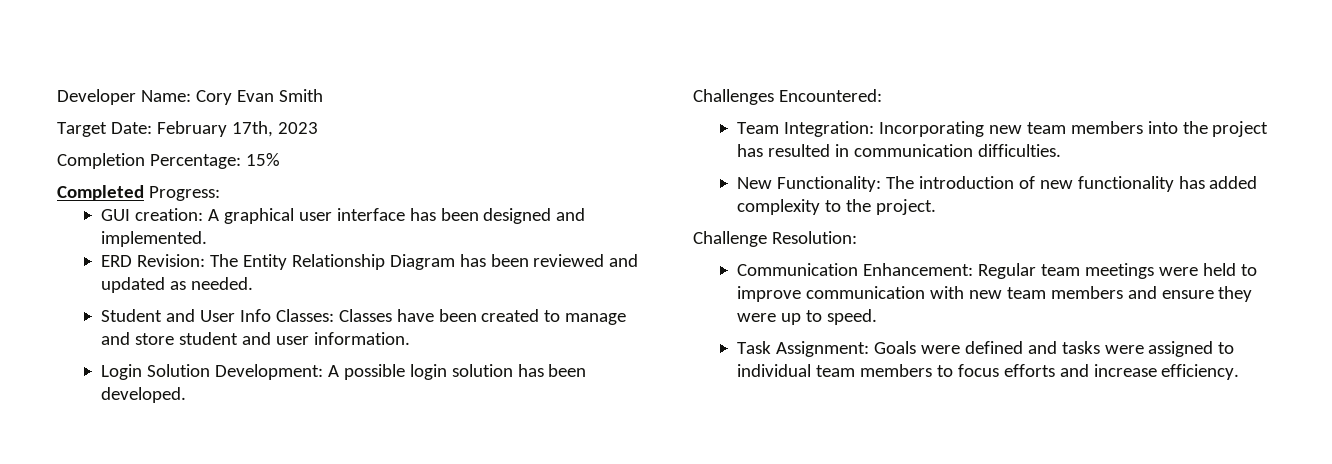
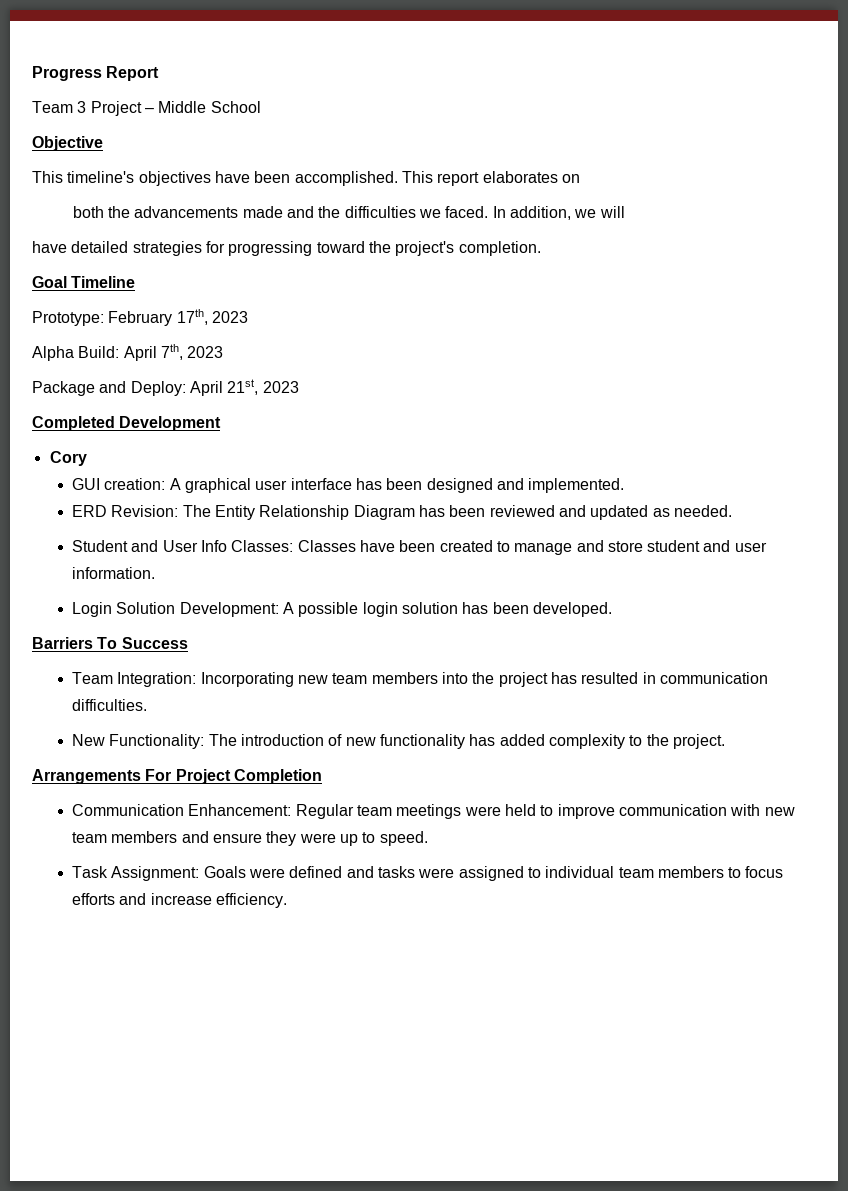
[57,89,323,105] [57,121,318,137] [57,153,280,169] Developer Name: Cory Evan Smith // Target Date: February 17th, 2023 // Completion Percentage: 15% -> [32,66,160,81] [32,101,261,116] [32,136,103,151] [32,171,580,186] [72,206,625,220] [32,241,541,256] [32,276,136,288] [32,309,248,326] [32,344,224,361] [32,379,299,396] Progress Report // Team 3 Project – Middle School // Objective // This timeline's objectives have been accomplished. This report elaborates on // both the advancements made and the difficulties we faced. In addition, we will // have detailed strategies for progressing toward the project's completion. // Goal Timeline // Prototype: February 17th, 2023 // Alpha Build: April 7th, 2023 // Package and Deploy: April 21st, 2023
[148,186,220,201] Progress: -> [119,416,222,431] [49,451,87,466] Development // Cory
[693,89,882,105] Challenges Encountered: -> [32,637,188,649] Barriers To Success
[693,231,857,247] Challenge Resolution: -> [32,769,322,784] Arrangements For Project Completion

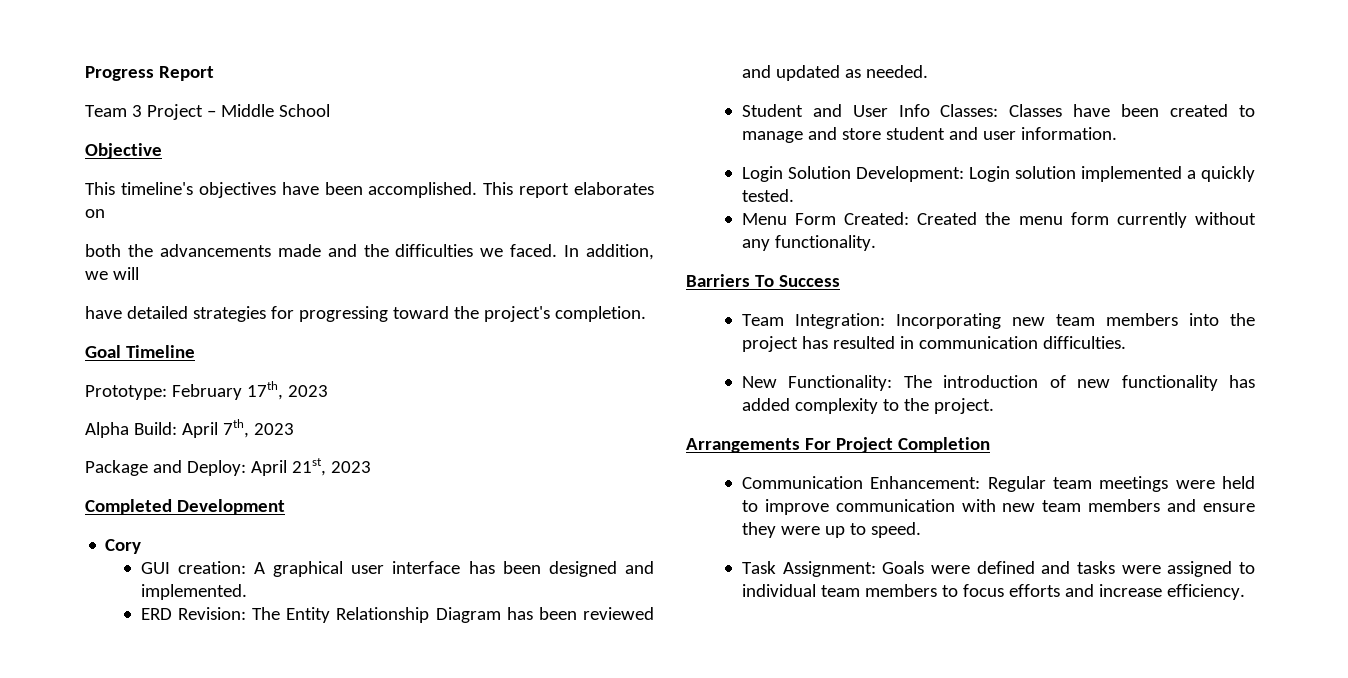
[282,602,612,617] A possible login solution has been developed. -> [968,166,1255,182] [741,189,794,202] [741,212,1256,228] [741,235,876,251] Login solution implemented a quickly tested. // Menu Form Created: Created the menu form currently without any functionality.

